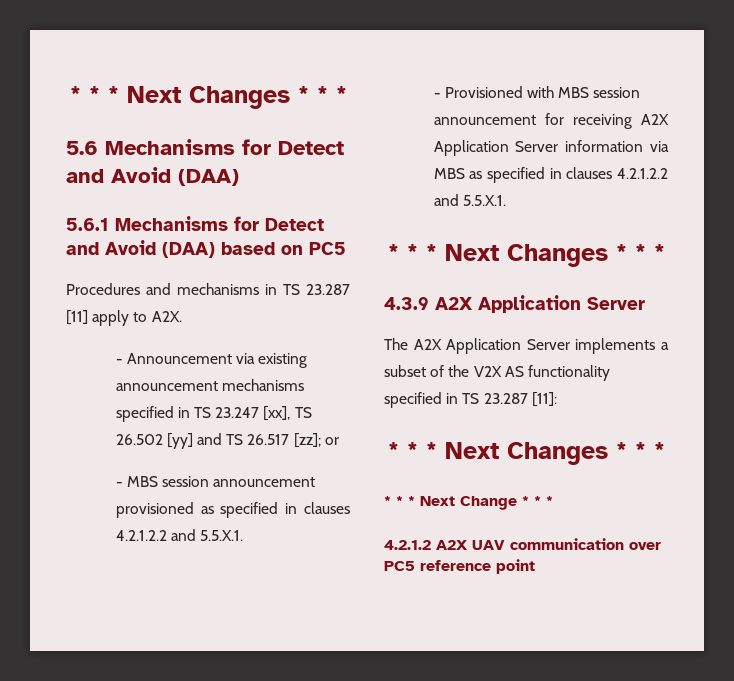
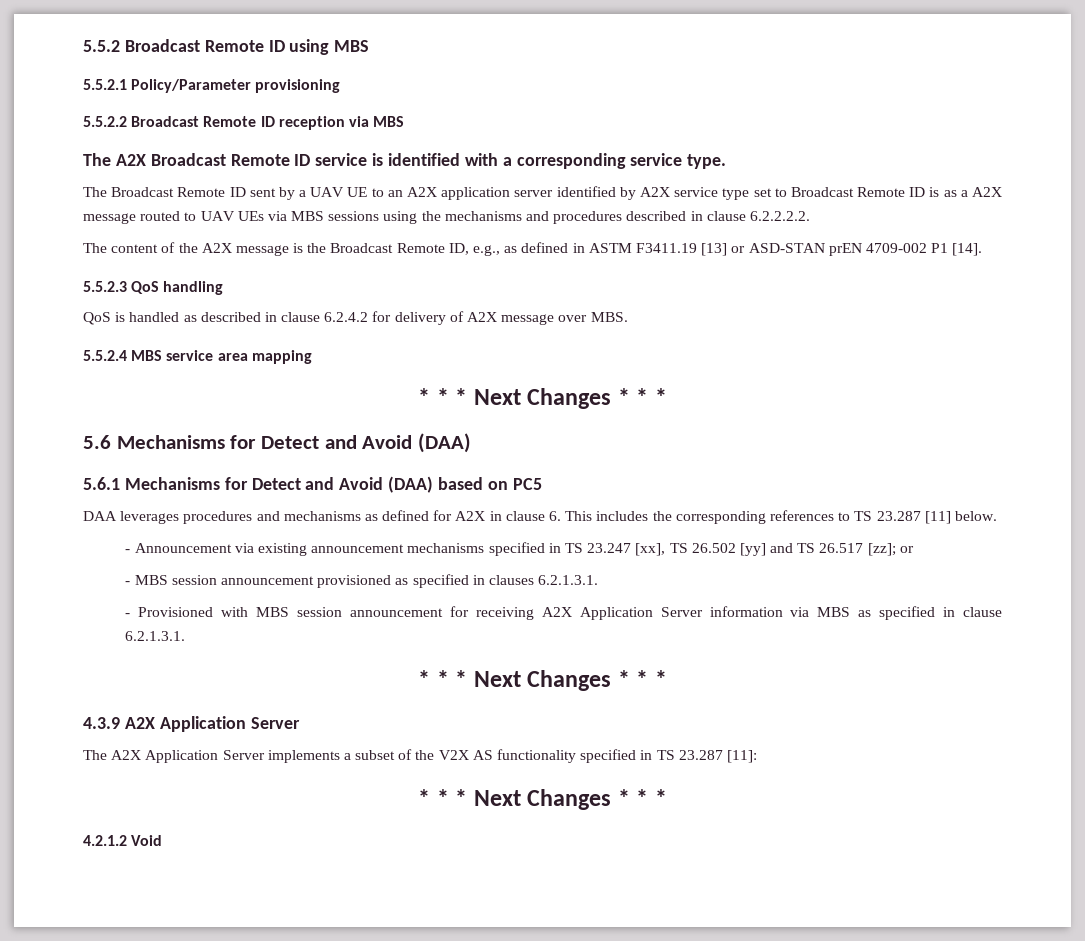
(69, 94) none -> [83,39,370,55] [83,79,341,93] [83,116,405,130] [83,153,727,169] [83,186,1003,200] [83,211,810,224] [83,242,983,256] [83,281,224,295] [83,311,628,325] [83,350,312,364] 5.5.2 Broadcast Remote ID using MBS // 5.5.2.1 Policy/Parameter provisioning // 5.5.2.2 Broadcast Remote ID reception via MBS // The A2X Broadcast Remote ID service is identified with a corresponding service type. // The Broadcast Remote ID sent by a UAV UE to an A2X application server identified by A2X service type set to Broadcast Remote ID is as a A2X message routed to UAV UEs via MBS sessions using the mechanisms and procedures described in clause 6.2.2.2.2. // The content of the A2X message is the Broadcast Remote ID, e.g., as defined in ASTM F3411.19 [13] or ASD-STAN prEN 4709-002 P1 [14]. // 5.5.2.3 QoS handling // QoS is handled as described in clause 6.2.4.2 for delivery of A2X message over MBS. // 5.5.2.4 MBS service area mapping //
[66,283,350,295] [66,310,182,326] Procedures and mechanisms in TS 23.287 [11] apply to A2X. -> [83,510,997,524] DAA leverages procedures and mechanisms as defined for A2X in clause 6. This includes the corresponding references to TS 23.287 [11] below.
[115,529,244,541] 4.2.1.2.2 and 5.5.X.1. -> [538,575,599,585] 6.2.1.3.1.
[566,167,668,179] [433,194,506,206] clauses 4.2.1.2.2 and 5.5.X.1. -> [962,607,1002,617] [125,631,186,641] clause 6.2.1.3.1.
[384,496,553,510] [384,538,661,550] [384,559,535,574] * * * Next Change * * * // 4.2.1.2 A2X UAV communication over PC5 reference point -> [83,835,163,846] 4.2.1.2 Void

